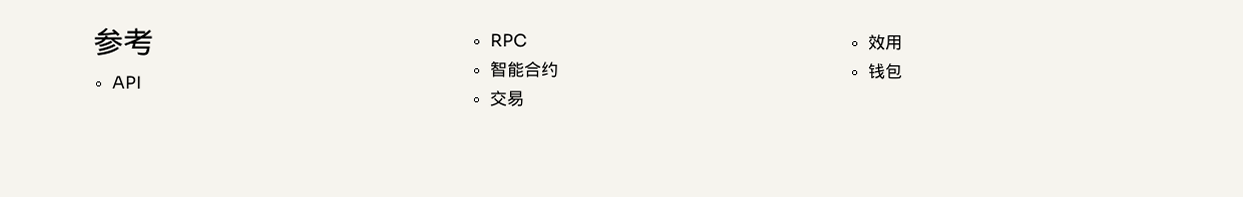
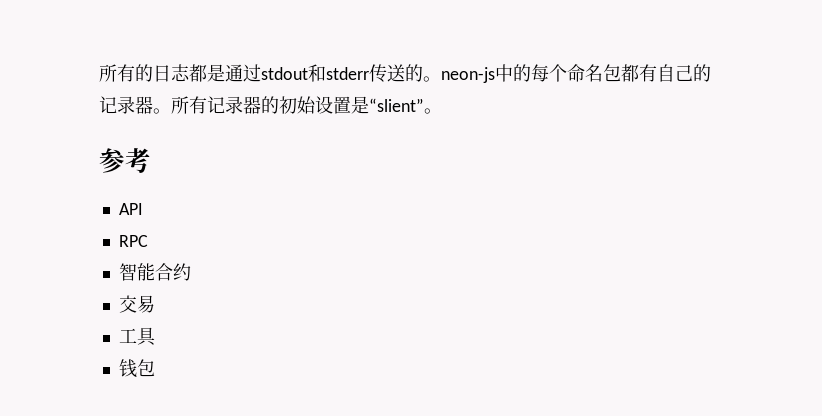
(93, 41) none -> [99,64,711,83] [99,96,442,114] 所有的日志都是通过stdout和stderr传送的。neon-js中的每个命名包都有自己的记录器。所有记录器的初始设置是“slient”。 //
[867,34,903,51] 效用 -> [118,327,156,346] 工具

